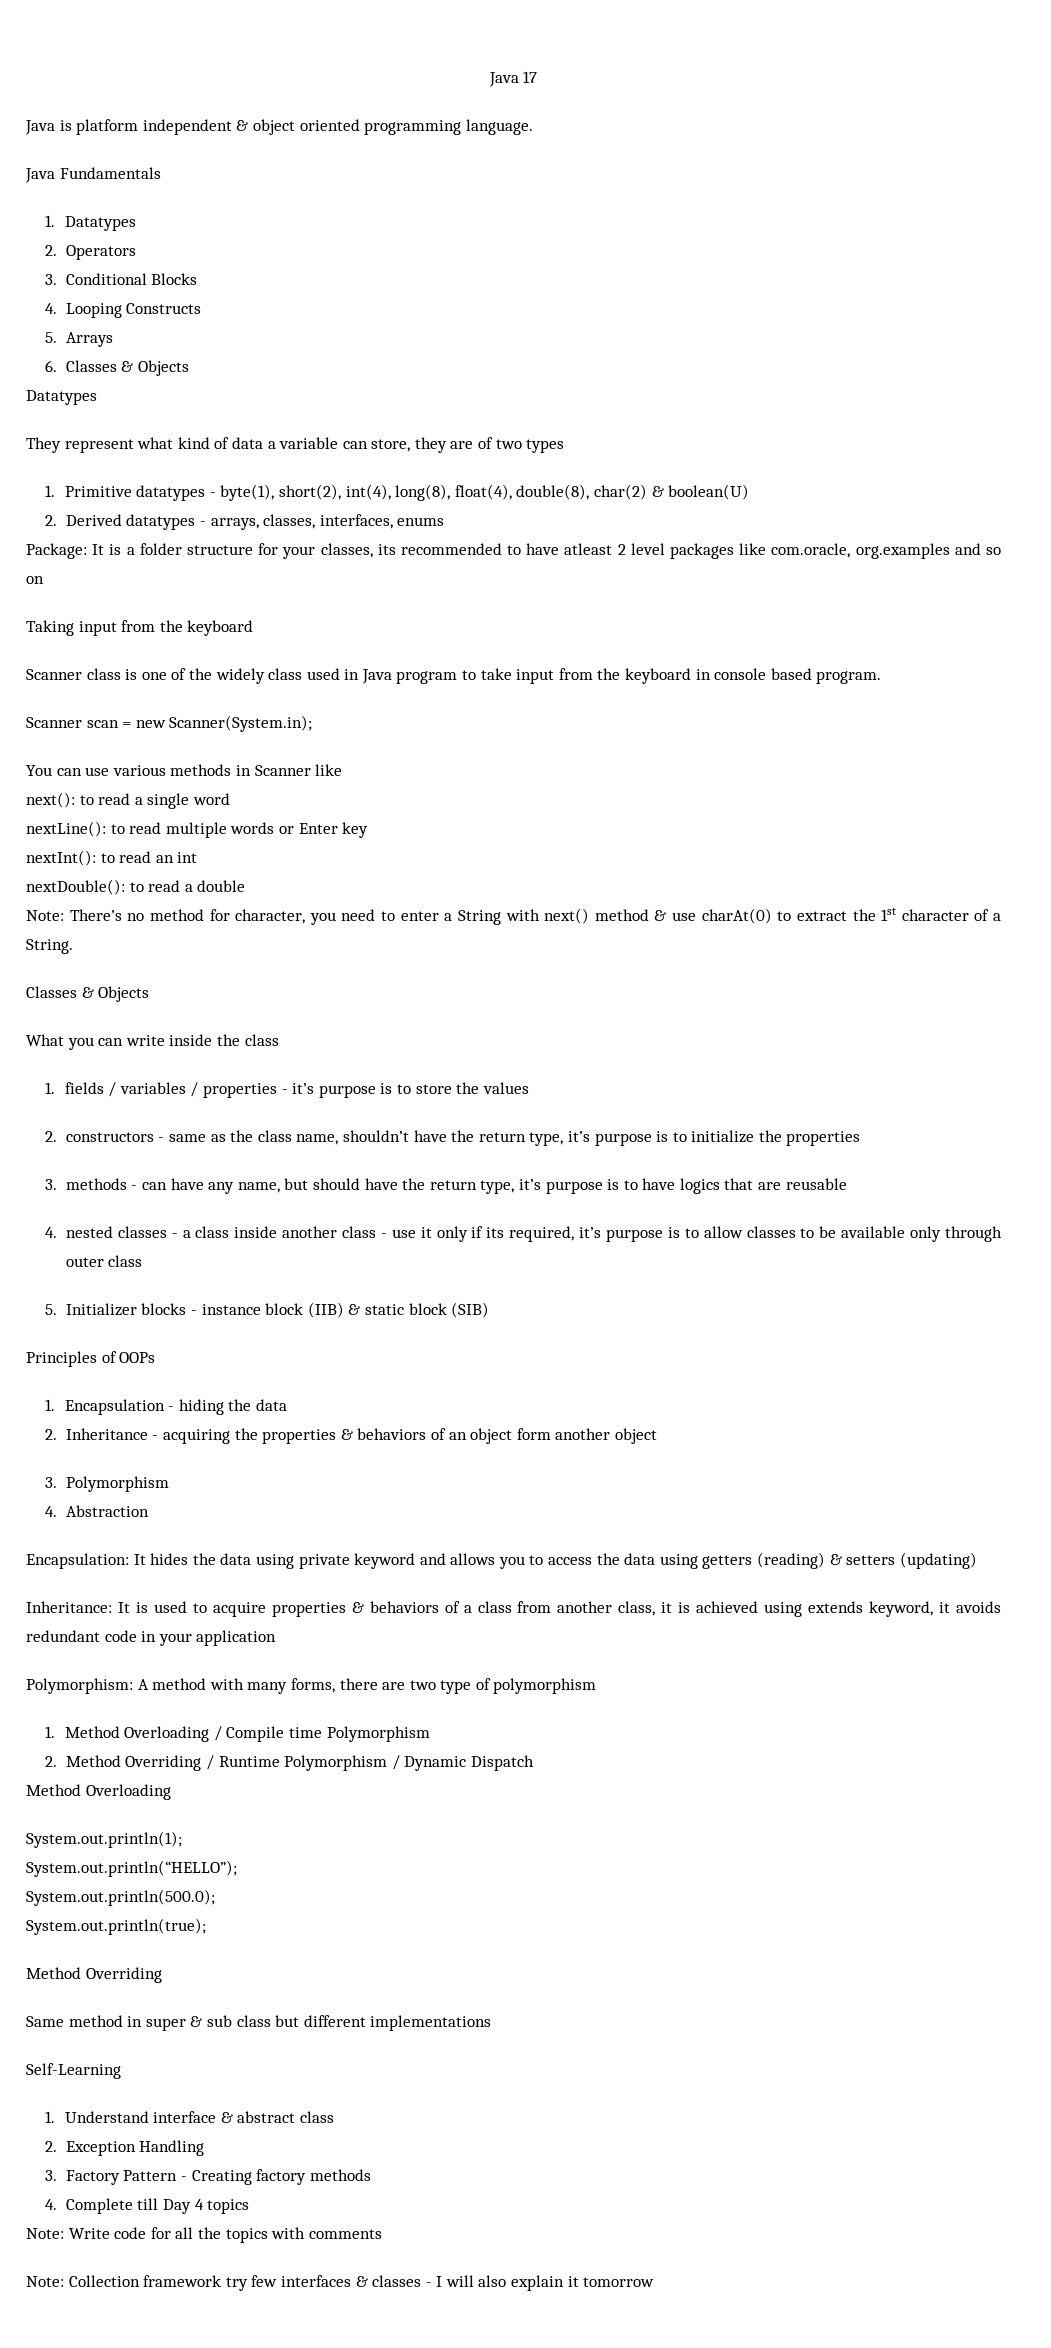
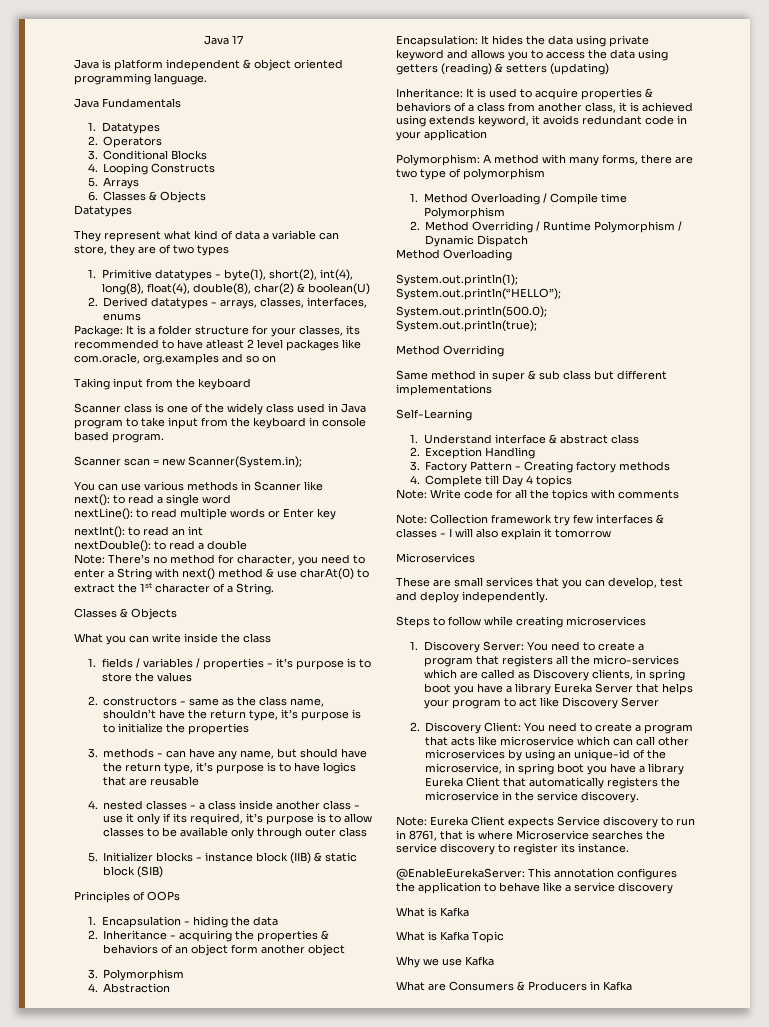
(655, 2282) none -> [396,553,475,563] [396,577,683,589] [396,591,548,603] [396,616,646,628] [409,641,644,653] [423,655,679,667] [423,669,685,681] [423,683,693,695] [423,697,659,709] [409,722,694,734] [425,736,690,746] [425,749,667,761] [425,763,685,775] [425,777,681,789] [425,791,640,803] [396,816,695,828] [396,830,665,841] [396,843,629,855] [396,868,677,880] [396,882,673,894] [396,907,469,917] [396,931,504,943] [396,956,494,968] [396,981,632,991] // Microservices // These are small services that you can develop, test and deploy independently. // Steps to follow while creating microservices // 1. Discovery Server: You need to create a program that registers all the micro-services which are called as Discovery clients, in spring boot you have a library Eureka Server that helps your program to act like Discovery Server // 2. Discovery Client: You need to create a program that acts like microservice which can call other microservices by using an unique-id of the microservice, in spring boot you have a library Eureka Client that automatically registers the microservice in the service discovery. // Note: Eureka Client expects Service discovery to run in 8761, that is where Microservice searches the service discovery to register its instance. // @EnableEurekaServer: This annotation configures the application to behave like a service discovery // What is Kafka // What is Kafka Topic // Why we use Kafka // What are Consumers & Producers in Kafka

